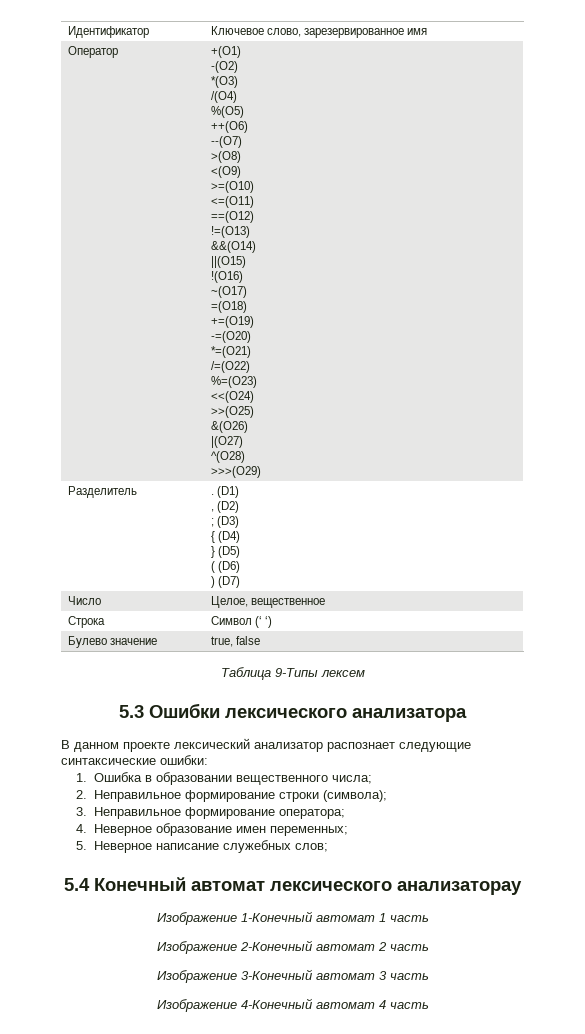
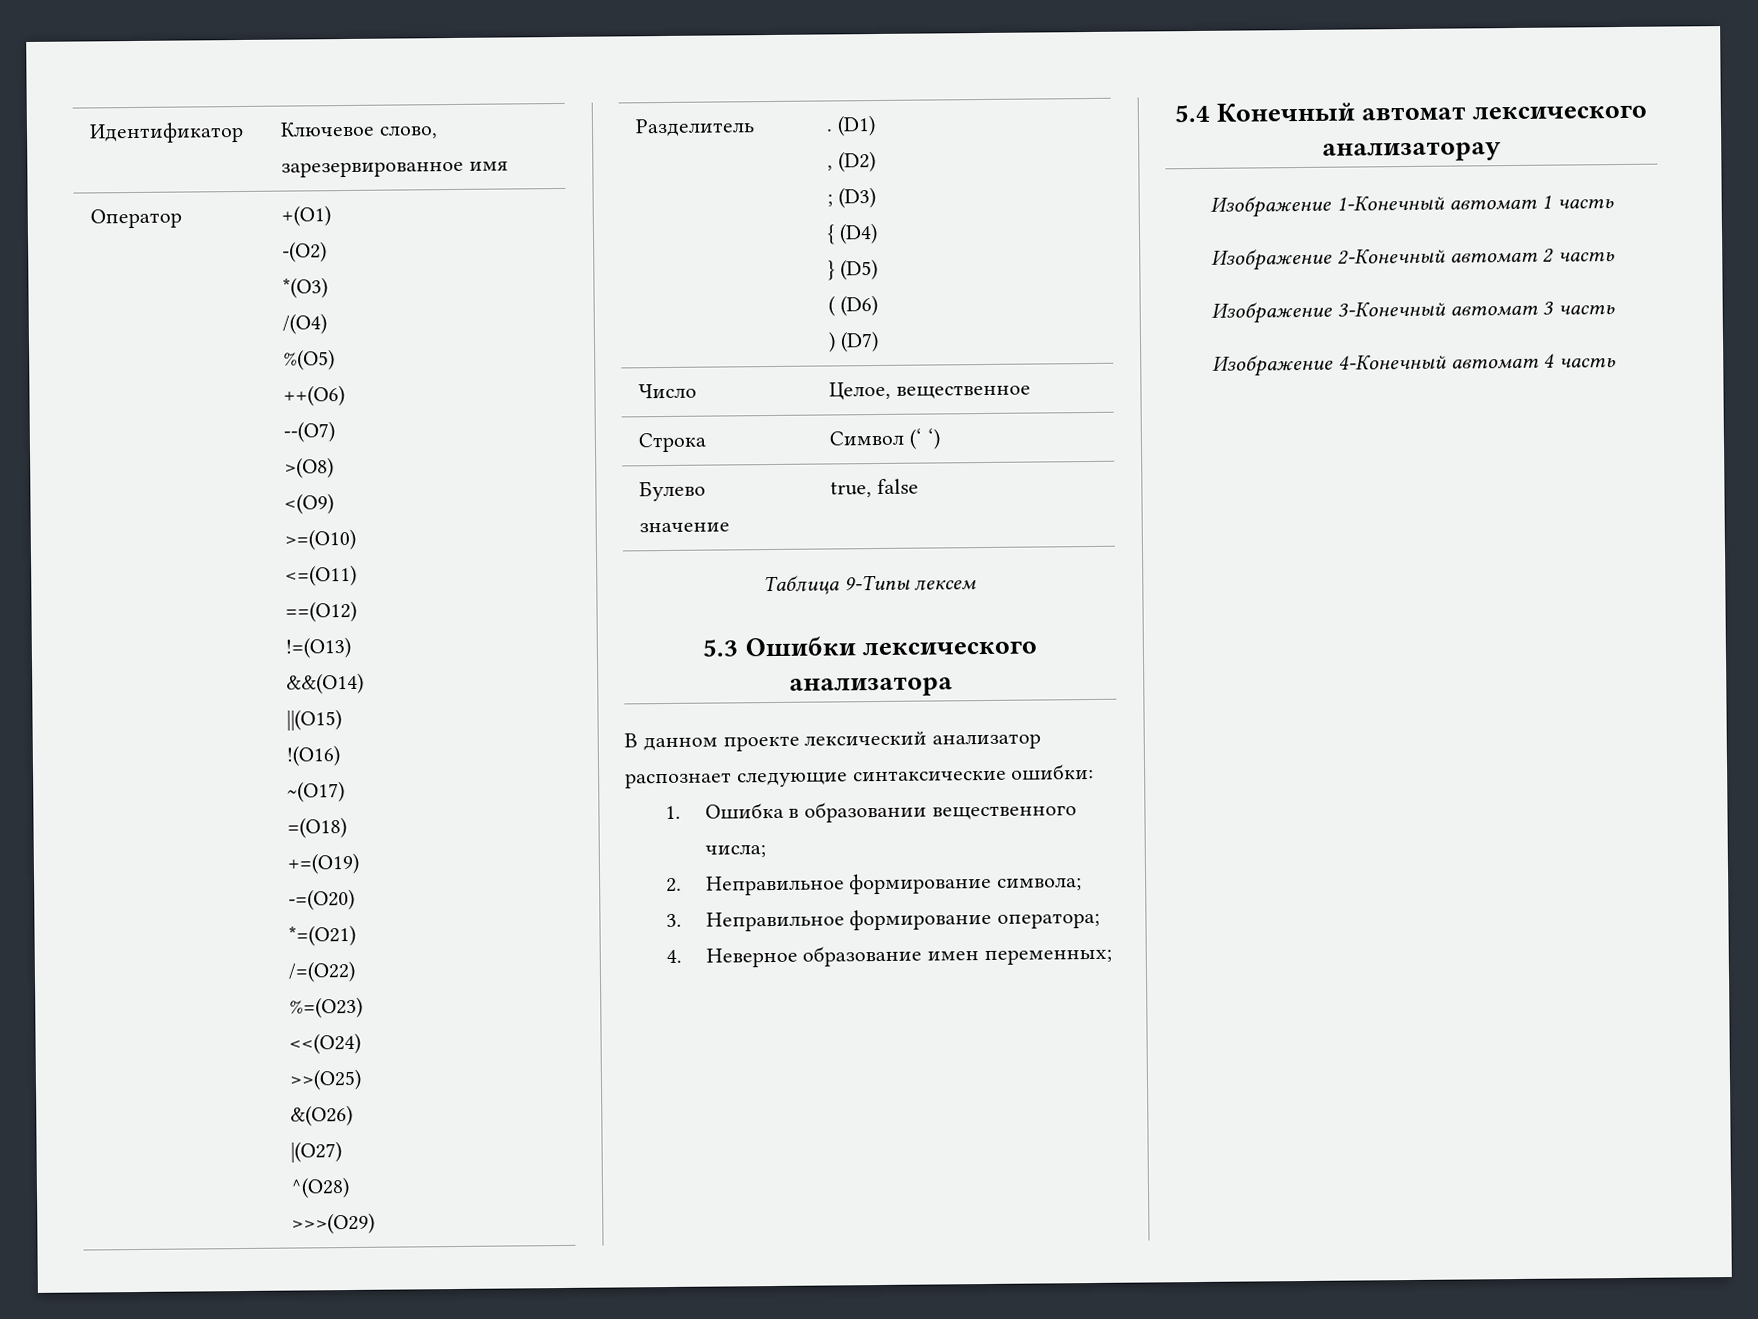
[278,790,387,802] строки (символа); -> [997,877,1083,891] символа;
[76,840,328,853] // 5. Неверное написание служебных слов; -> (1113, 957) none

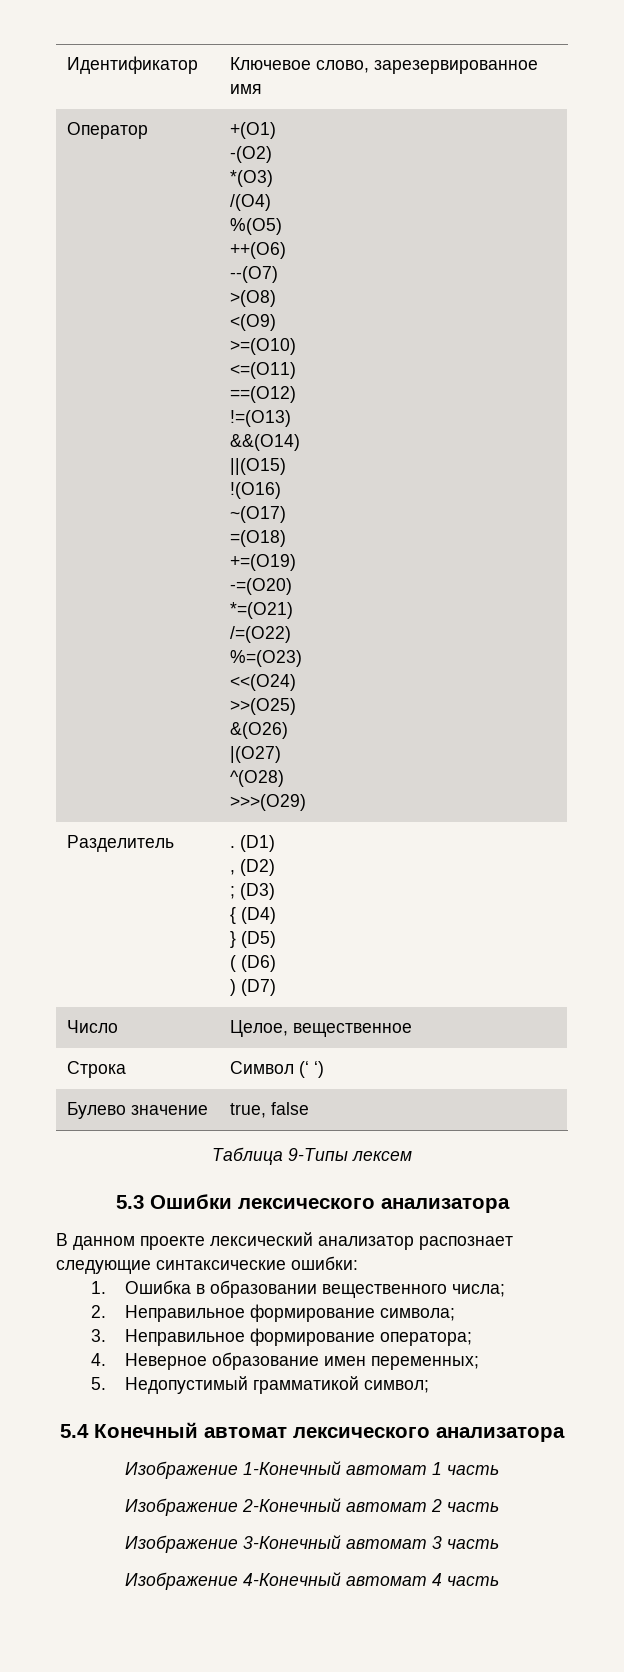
(1113, 957) none -> [90,1376,430,1394] // 5. Недопустимый грамматикой символ;
[1322,141,1501,162] анализаторау -> [436,1427,565,1442] анализатора

